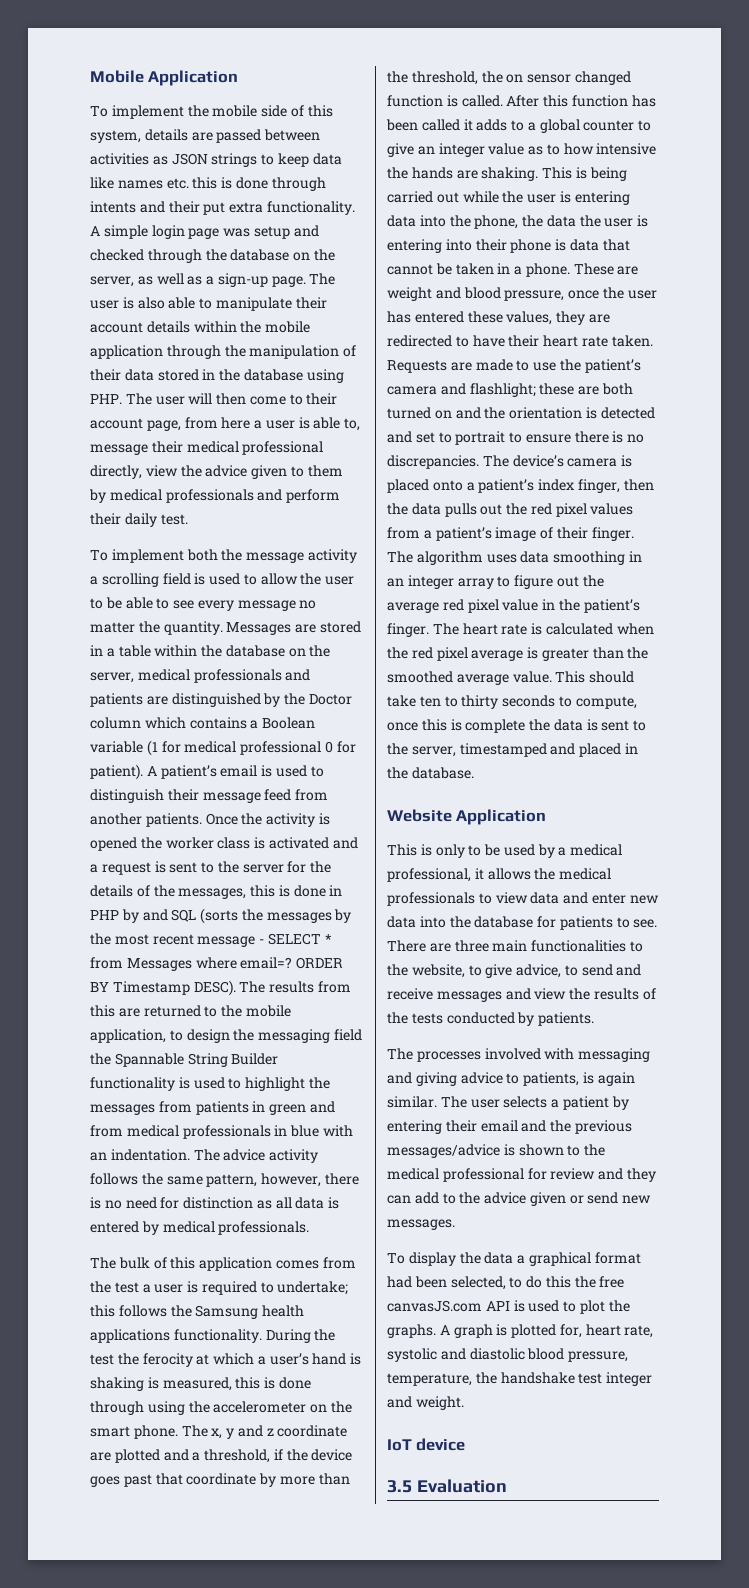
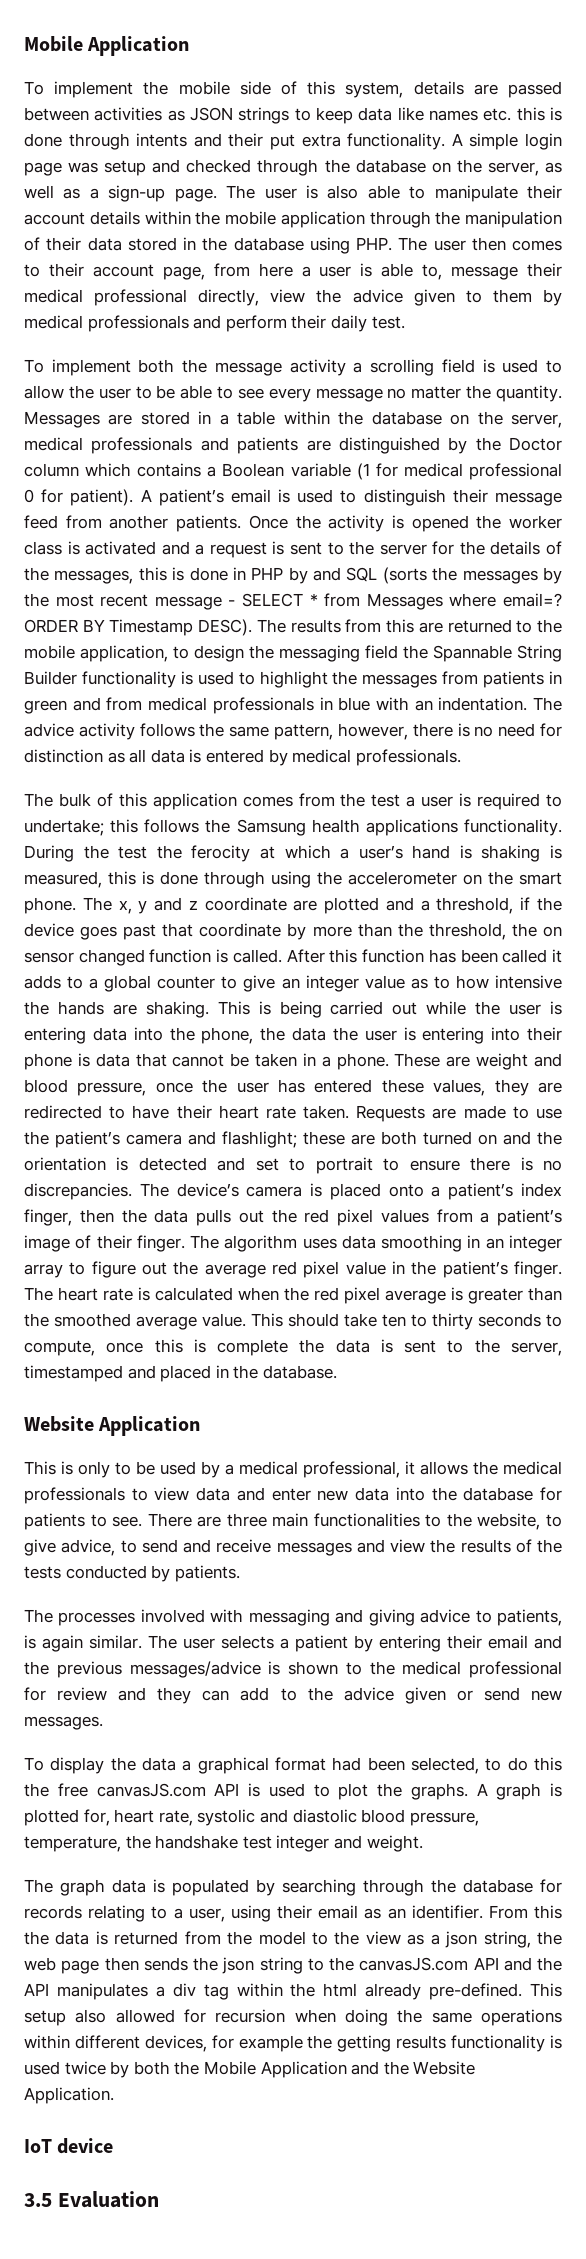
[188,393,286,405] will then come -> [471,237,562,251] then comes
(464, 1403) none -> [24,1879,562,1896] [24,1905,562,1922] [24,1931,563,1948] [24,1957,562,1974] [24,1983,562,2000] [24,2009,562,2026] [24,2035,562,2052] [24,2061,476,2078] [24,2087,114,2104] // The graph data is populated by searching through the database for records relating to a user, using their email as an identifier. From this the data is returned from the model to the view as a json string, the web page then sends the json string to the canvasJS.com API and the API manipulates a div tag within the html already pre-defined. This setup also allowed for recursion when doing the same operations within different devices, for example the getting results functionality is used twice by both the Mobile Application and the Website Application.

